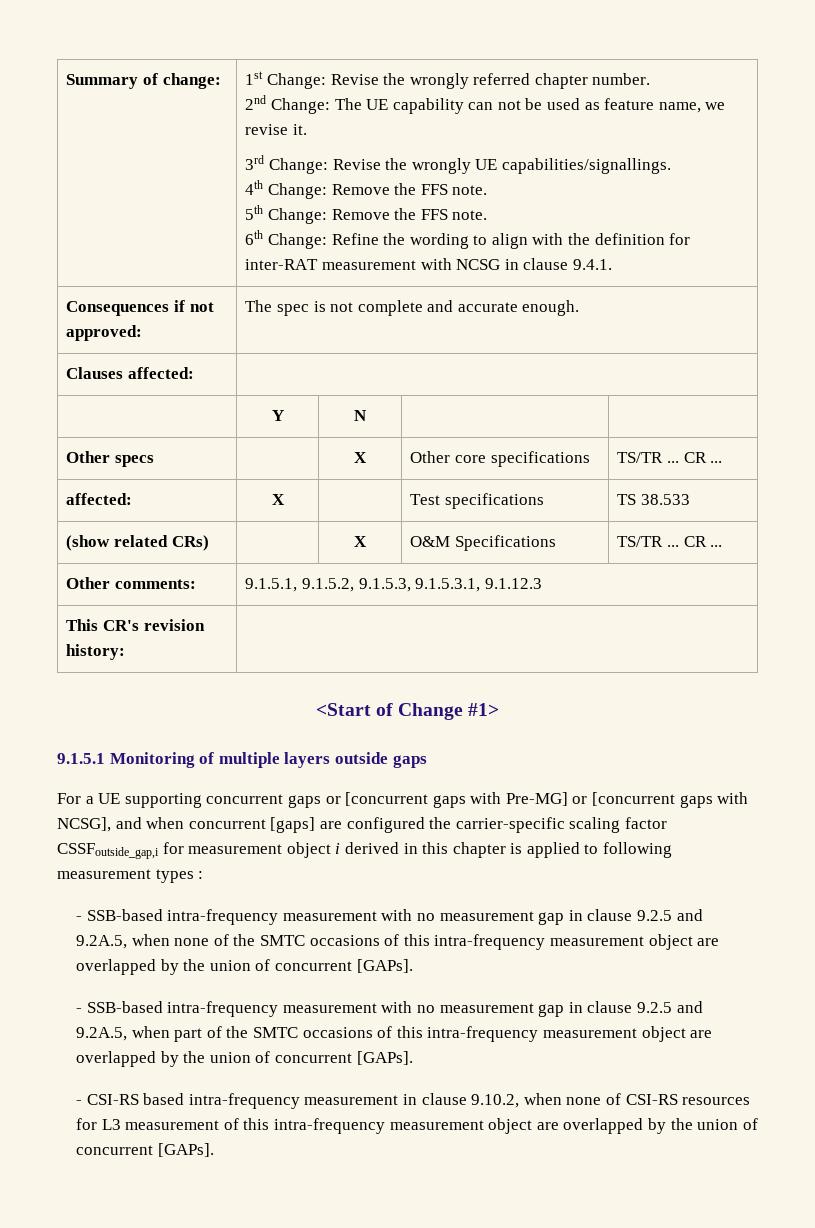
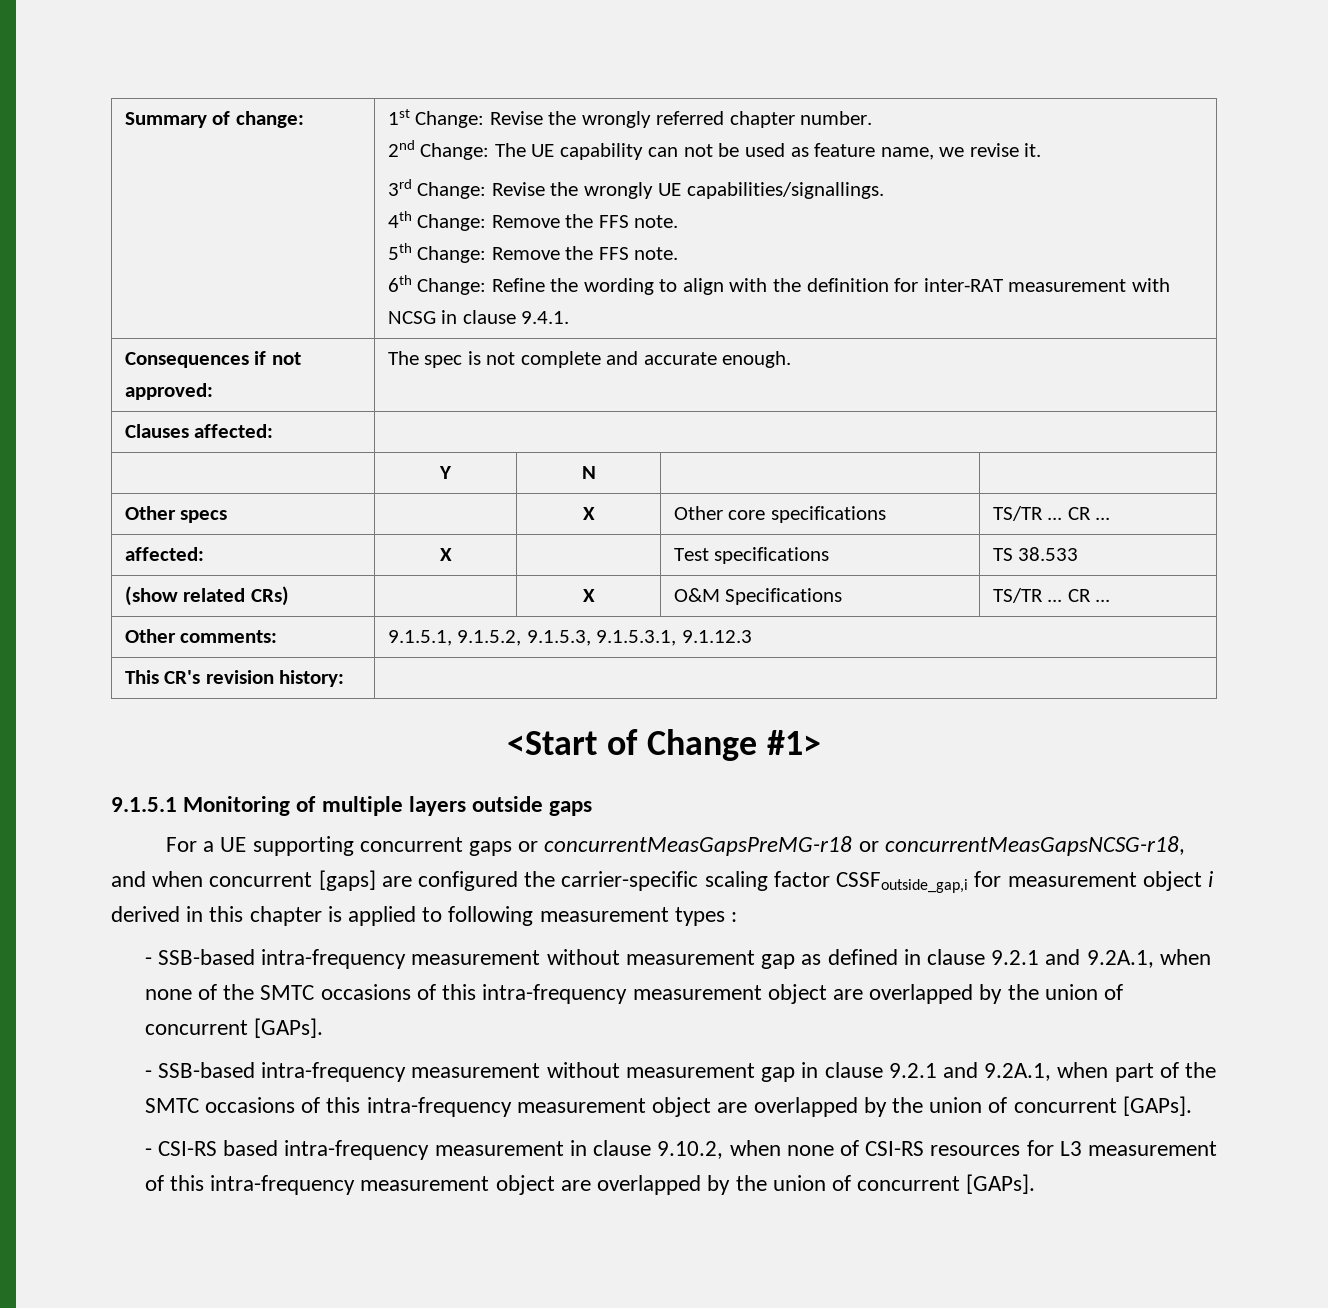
[345,792,749,808] [57,817,111,832] [concurrent gaps with Pre-MG] or [concurrent gaps with NCSG], -> [544,836,1185,856] concurrentMeasGapsPreMG-r18 or concurrentMeasGapsNCSG-r18,
[381,909,703,925] [76,935,128,949] with no measurement gap in clause 9.2.5 and 9.2A.5, -> [546,949,1154,969] without measurement gap as defined in clause 9.2.1 and 9.2A.1,
[381,1001,703,1017] [76,1027,128,1041] with no measurement gap in clause 9.2.5 and 9.2A.5, -> [546,1062,1052,1082] without measurement gap in clause 9.2.1 and 9.2A.1,

